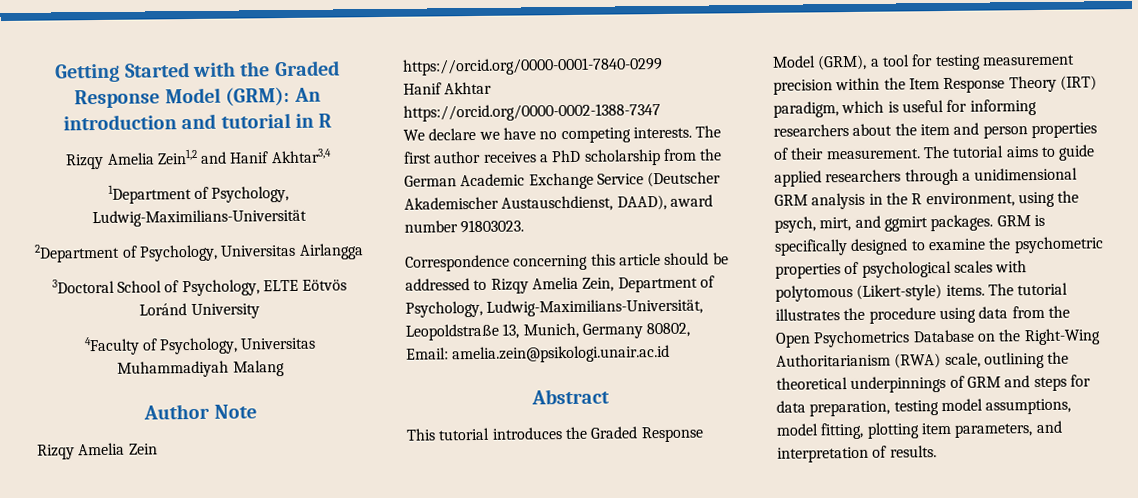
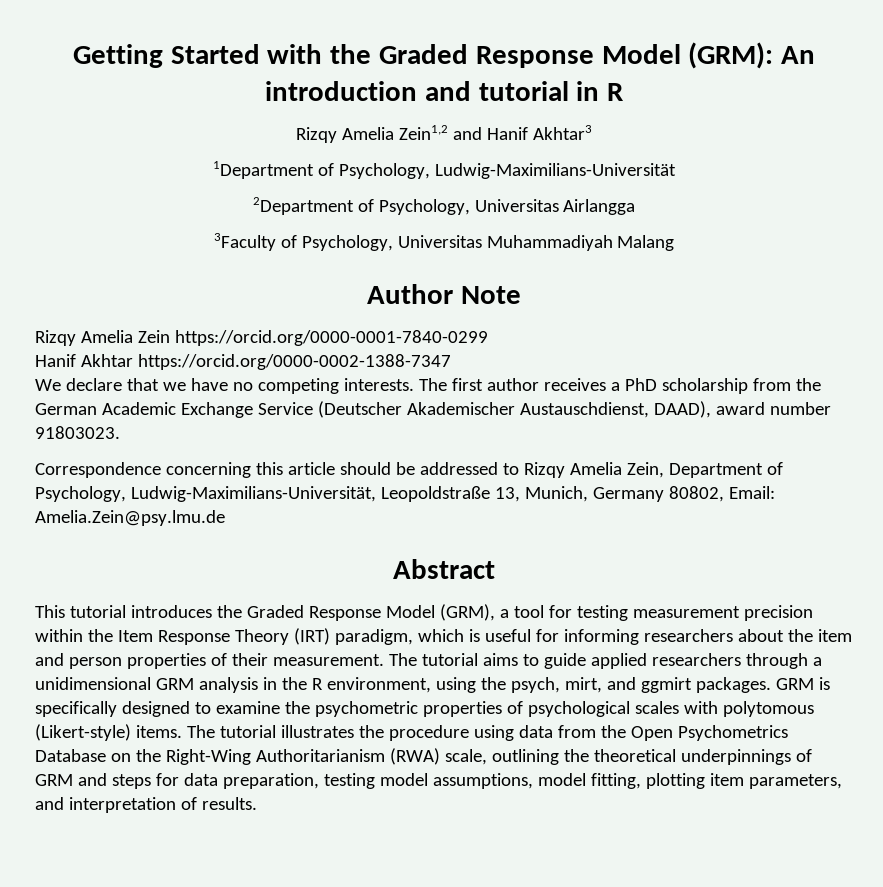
[270,148,332,164] Akhtar3,4 -> [532,125,592,140] Akhtar3
[51,278,348,297] [139,303,260,320] [83,336,140,356] 3Doctoral School of Psychology, ELTE Eötvös Loránd University // 4Faculty -> [213,233,276,251] 3Faculty
(477, 134) none -> [126,378,159,391] that
[452,344,671,364] amelia.zein@psikologi.unair.ac.id -> [35,510,225,526] Amelia.Zein@psy.lmu.de

